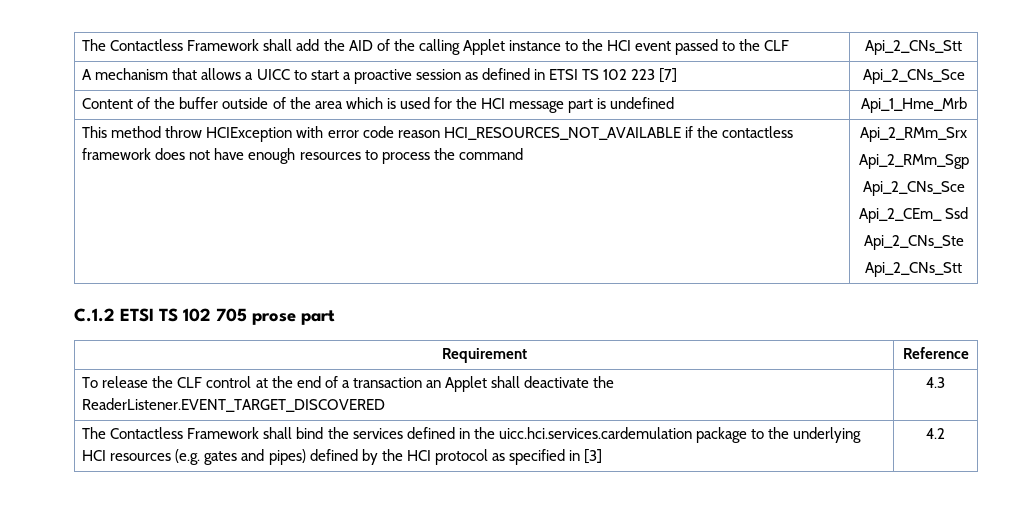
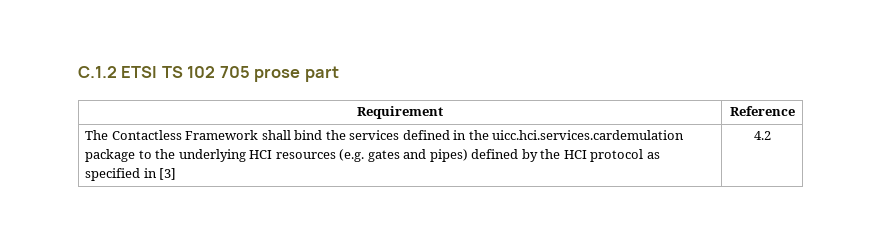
[82,39,790,55] [865,40,962,55] [82,68,678,84] [862,69,965,84] [82,97,675,113] [860,97,967,113] [82,126,793,142] [82,148,523,164] [860,127,967,142] [858,154,969,169] [862,181,965,196] [858,207,969,223] [863,235,964,250] [865,262,962,277] The Contactless Framework shall add the AID of the calling Applet instance to the HCI event passed to the CLF | Api_2_CNs_Stt // A mechanism that allows a UICC to start a proactive session as defined in ETSI TS 102 223 [7] | Api_2_CNs_Sce // Content of the buffer outside of the area which is used for the HCI message part is undefined | Api_1_Hme_Mrb // This method throw HCIException with error code reason HCI_RESOURCES_NOT_AVAILABLE if the contactless framework does not have enough resources to process the command | Api_2_RMm_Srx // Api_2_RMm_Sgp // Api_2_CNs_Sce // Api_2_CEm_ Ssd // Api_2_CNs_Ste // Api_2_CNs_Stt // -> (78, 72) none
[82,376,615,392] [82,398,386,412] [926,377,945,388] // To release the CLF control at the end of a transaction an Applet shall deactivate the ReaderListener.EVENT_TARGET_DISCOVERED | 4.3 -> (795, 111) none

